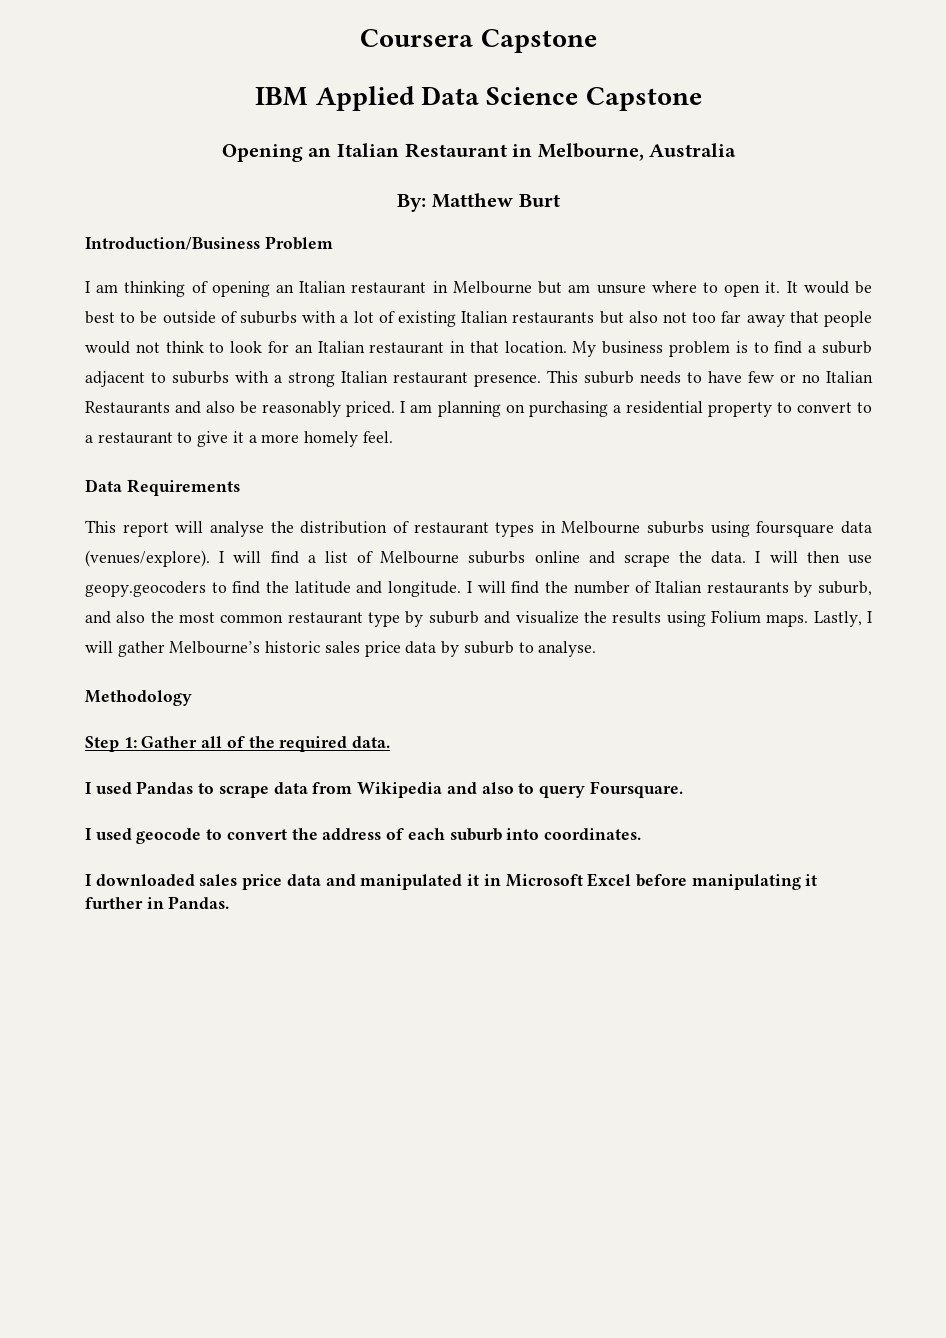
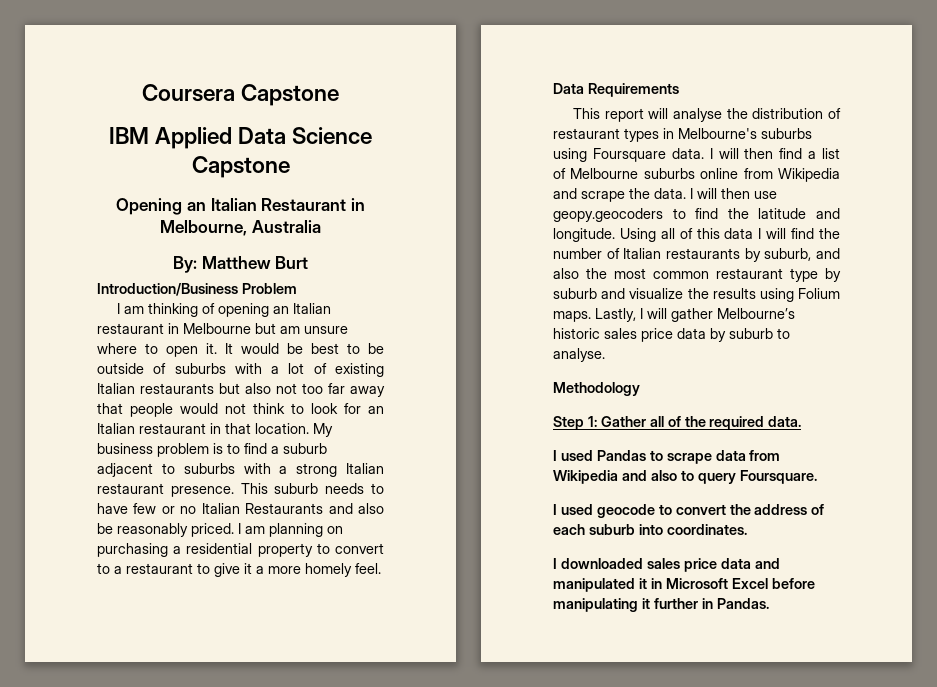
[561,521,641,534] Melbourne -> [678,128,757,139] Melbourne's
[756,521,872,537] [85,550,262,567] foursquare data (venues/explore). I will -> [592,148,774,162] Foursquare data. I will then
(580, 557) none -> [743,168,840,182] from Wikipedia
(462, 589) none -> [619,228,754,242] Using all of this data

